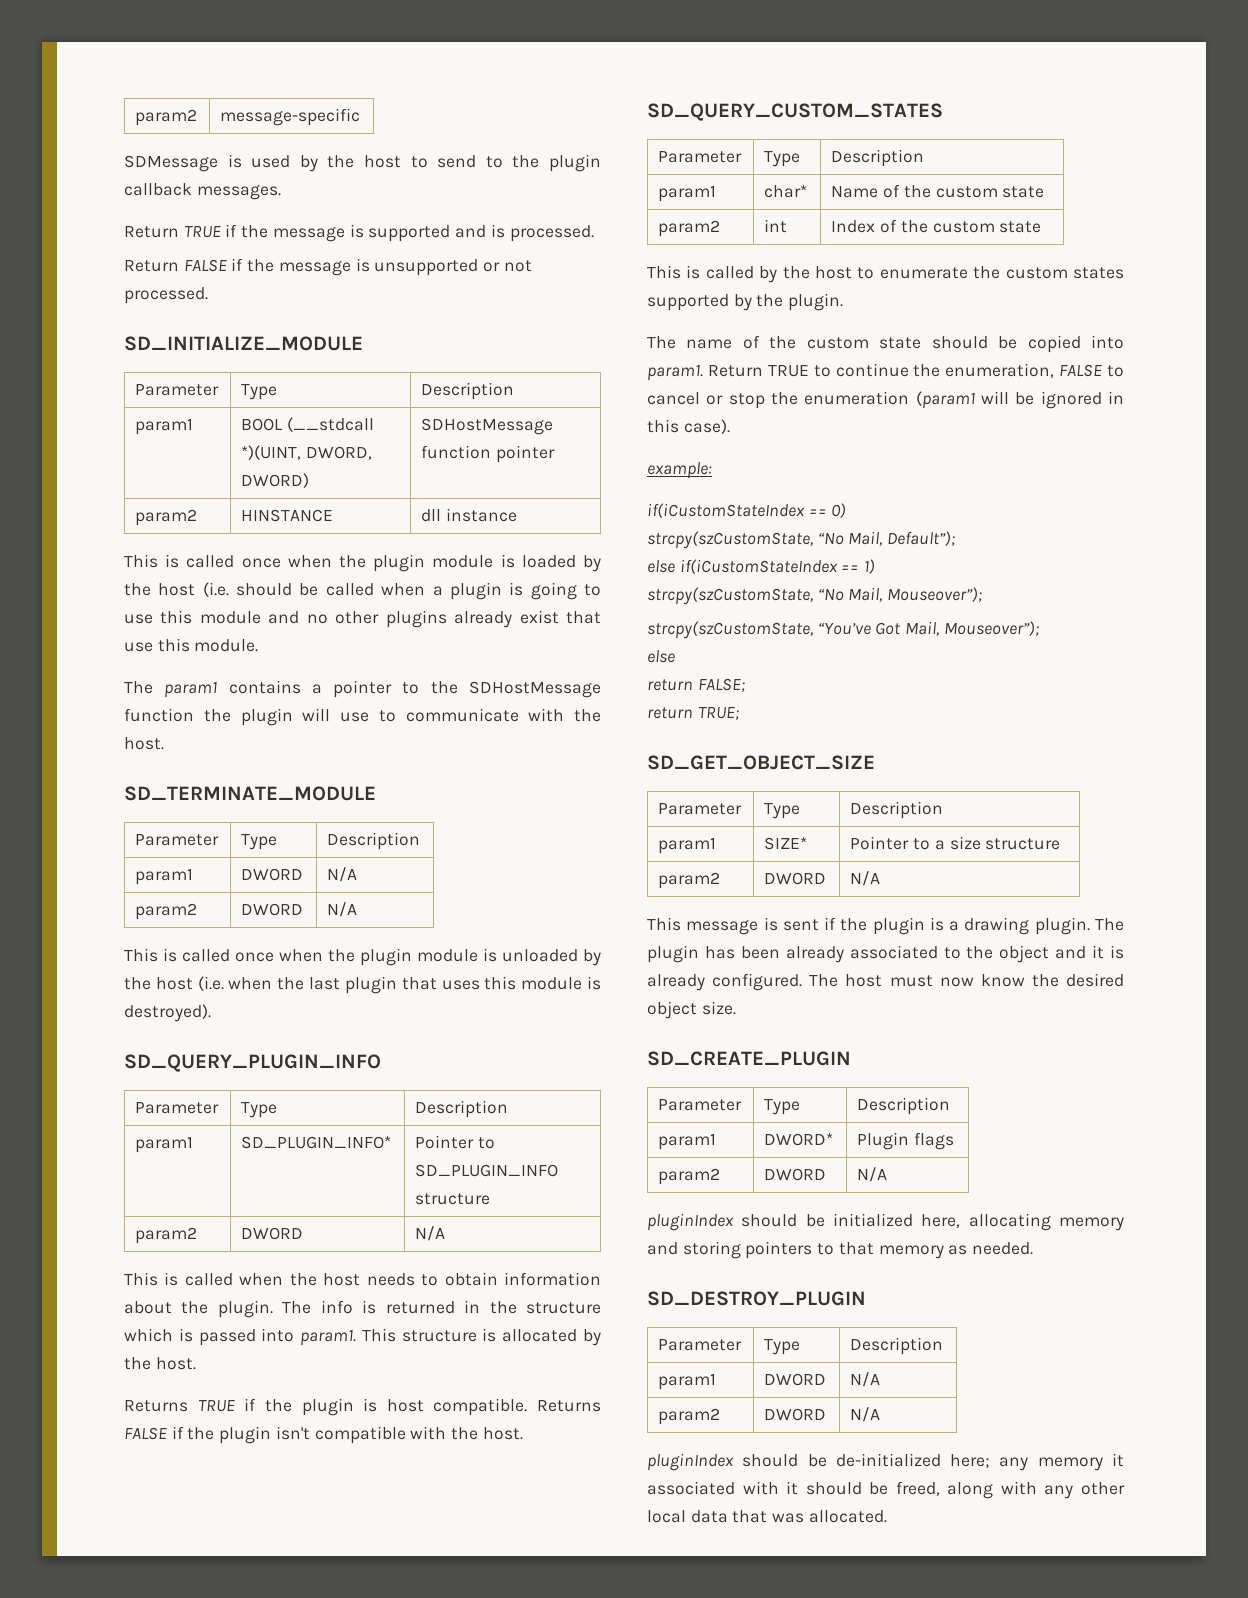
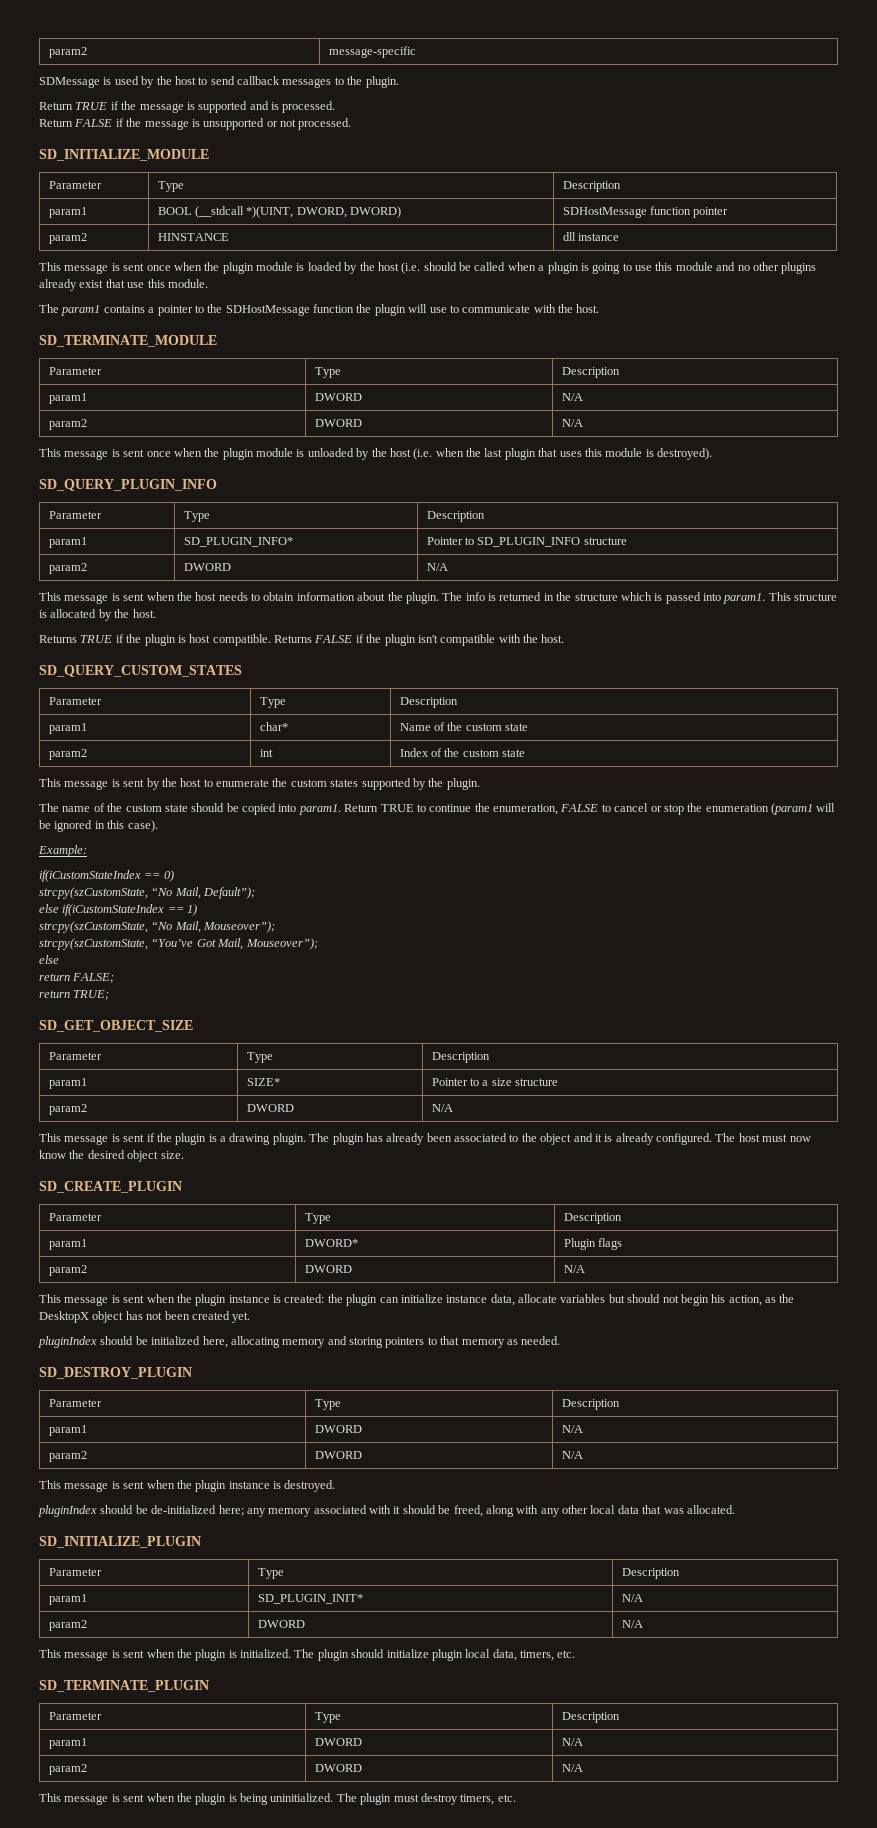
[485,154,602,172] [124,183,281,200] to the plugin callback messages. -> [237,76,399,88] callback messages to the plugin.
[165,554,235,568] is called -> [64,263,145,274] message is sent
[163,948,230,962] is called -> [64,449,145,460] message is sent
[164,1272,233,1286] is called -> [64,593,145,604] message is sent
[686,265,754,279] is called -> [64,779,145,790] message is sent
[647,462,712,479] example: -> [38,845,87,857] Example:
[740,946,844,963] been already -> [386,1133,452,1145] already been
(888, 1174) none -> [39,1294,795,1306] [39,1311,251,1323] // This message is sent when the plugin instance is created: the plugin can initialize instance data, allocate variables but should not begin his action, as the DesktopX object has not been created yet.
(881, 1414) none -> [39,1480,336,1492] // This message is sent when the plugin instance is destroyed.
[1112,1453,1124,1467] it -> (312, 1512) none
(887, 1516) none -> [39,1536,201,1548] [48,1568,102,1576] [257,1568,284,1579] [621,1568,680,1579] [48,1594,87,1605] [257,1594,363,1604] [621,1594,643,1602] [48,1620,87,1631] [257,1620,305,1628] [621,1620,643,1628] [39,1649,576,1661] [39,1680,209,1692] [48,1712,102,1720] [314,1712,341,1723] [561,1712,620,1723] [48,1738,87,1749] [314,1738,362,1746] [561,1738,583,1746] [48,1764,87,1775] [314,1764,362,1772] [561,1764,583,1772] [39,1793,516,1805] // SD_INITIALIZE_PLUGIN // Parameter | Type | Description // param1 | SD_PLUGIN_INIT* | N/A // param2 | DWORD | N/A // This message is sent when the plugin is initialized. The plugin should initialize plugin local data, timers, etc. // SD_TERMINATE_PLUGIN // Parameter | Type | Description // param1 | DWORD | N/A // param2 | DWORD | N/A // This message is sent when the plugin is being uninitialized. The plugin must destroy timers, etc.

